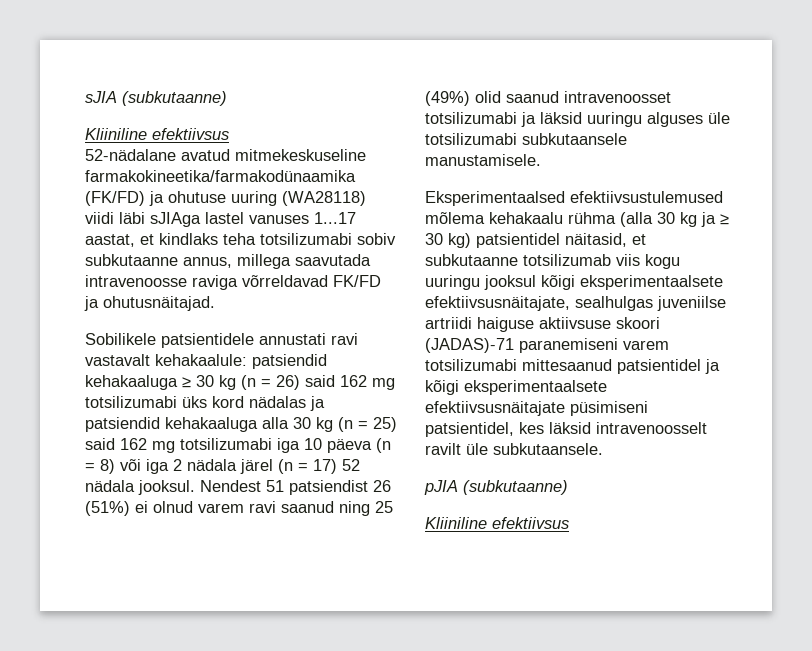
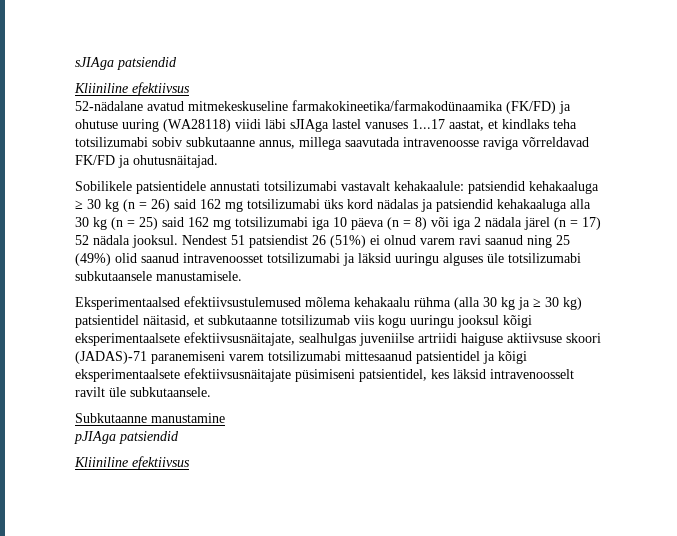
[85,91,227,106] sJIA (subkutaanne) -> [75,57,177,70] sJIAga patsiendid
[331,333,358,345] ravi -> [264,181,337,191] totsilizumabi
[424,480,568,495] pJIA (subkutaanne) -> [75,413,225,423] [74,431,179,444] Subkutaanne manustamine // pJIAga patsiendid

